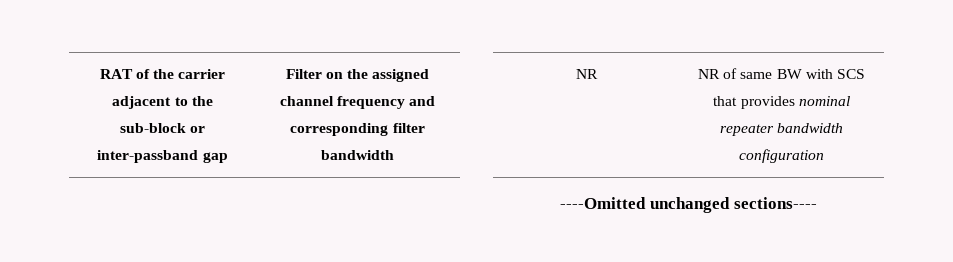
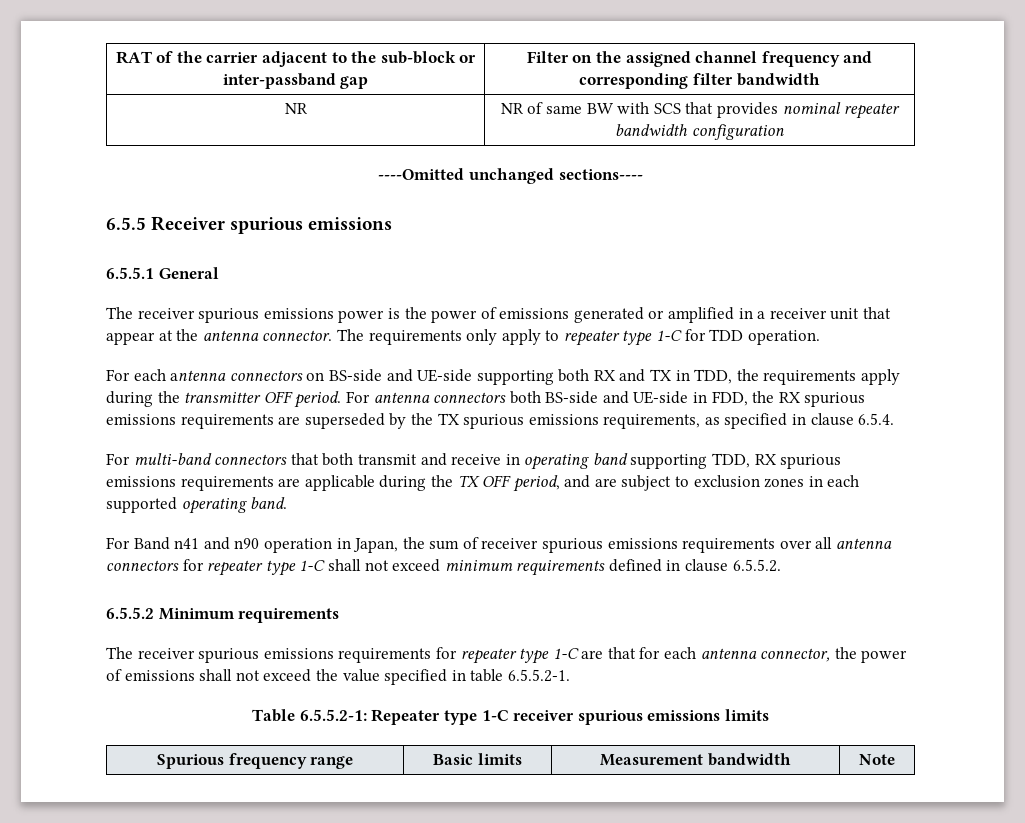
(817, 203) none -> [106,216,393,234] [106,267,219,279] [106,307,892,323] [106,329,820,346] [106,369,901,385] [106,391,866,408] [106,413,895,429] [106,453,842,470] [106,475,860,492] [106,497,288,514] [106,537,893,553] [106,559,781,576] [106,607,340,623] [106,647,908,664] [106,669,570,685] [252,709,769,725] [156,753,354,769] [433,753,522,765] [600,753,791,766] [859,754,895,765] // 6.5.5 Receiver spurious emissions // 6.5.5.1 General // The receiver spurious emissions power is the power of emissions generated or amplified in a receiver unit that appear at the antenna connector. The requirements only apply to repeater type 1-C for TDD operation. // For each antenna connectors on BS-side and UE-side supporting both RX and TX in TDD, the requirements apply during the transmitter OFF period. For antenna connectors both BS-side and UE-side in FDD, the RX spurious emissions requirements are superseded by the TX spurious emissions requirements, as specified in clause 6.5.4. // For multi-band connectors that both transmit and receive in operating band supporting TDD, RX spurious emissions requirements are applicable during the TX OFF period, and are subject to exclusion zones in each supported operating band. // For Band n41 and n90 operation in Japan, the sum of receiver spurious emissions requirements over all antenna connectors for repeater type 1-C shall not exceed minimum requirements defined in clause 6.5.5.2. // 6.5.5.2 Minimum requirements // The receiver spurious emissions requirements for repeater type 1-C are that for each antenna connector, the power of emissions shall not exceed the value specified in table 6.5.5.2-1. // Table 6.5.5.2-1: Repeater type 1-C receiver spurious emissions limits // Spurious frequency range | Basic limits | Measurement bandwidth | Note

